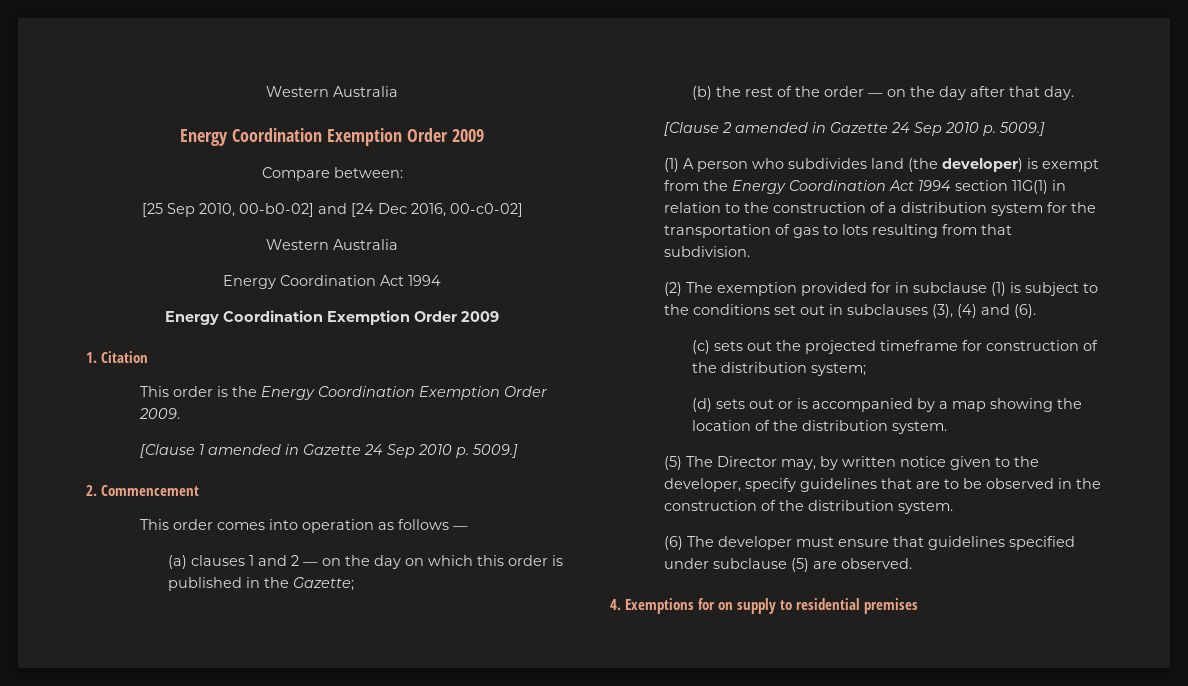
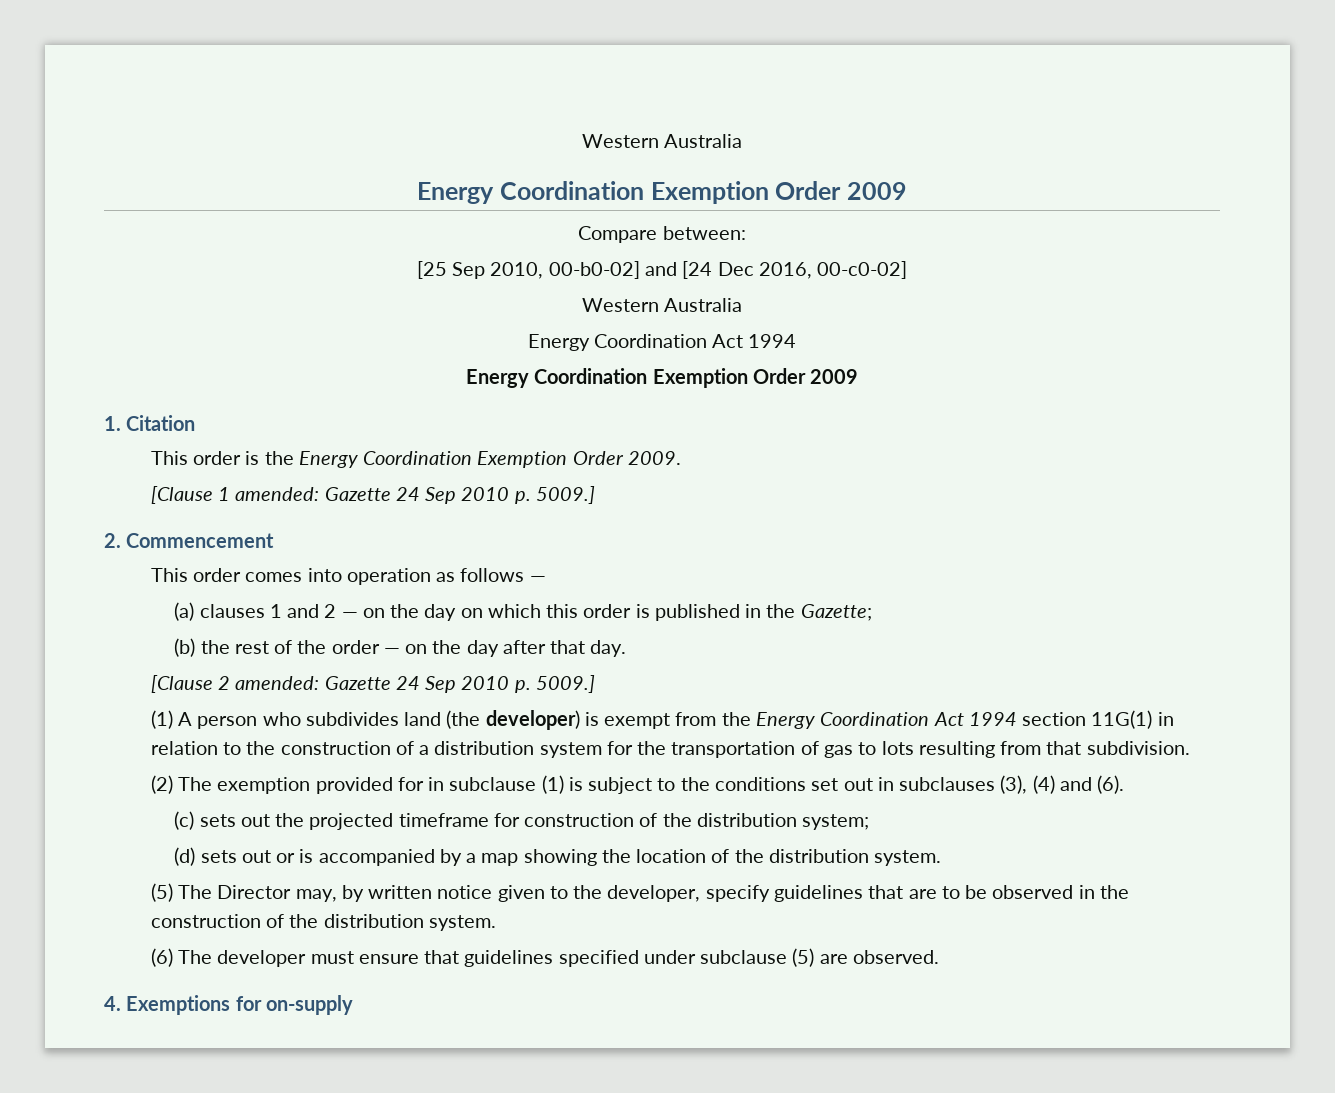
[208,444,300,455] amended in -> [235,487,320,501] amended:
[735,122,827,133] amended in -> [235,676,320,690] amended:
[718,598,918,614] on supply to residential premises -> [265,995,353,1015] on-supply

